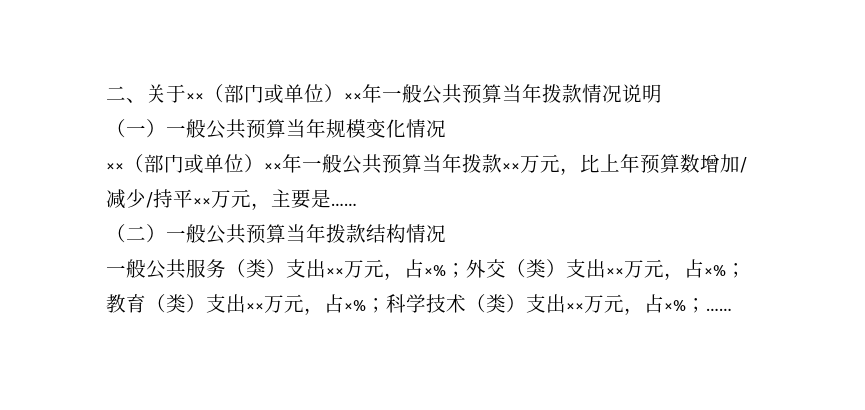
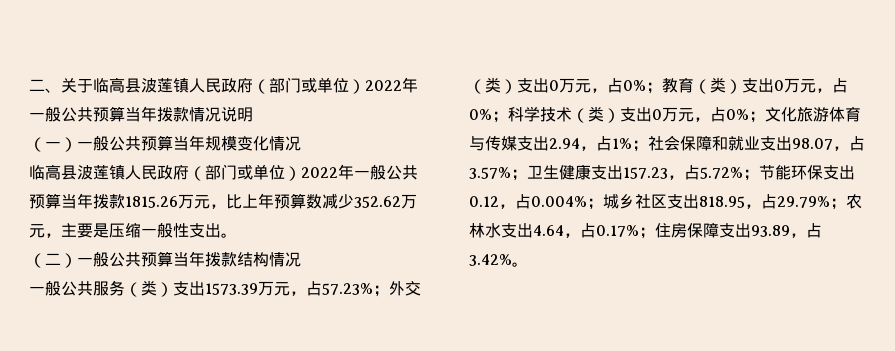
[186,84,362,104] ××（部门或单位）×× -> [93,77,402,94] 临高县波莲镇人民政府（部门或单位）2022
[106,154,520,174] ××（部门或单位）××年一般公共预算当年拨款×× -> [29,164,418,181] [29,193,178,209] 临高县波莲镇人民政府（部门或单位）2022年一般公共预算当年拨款1815.26
[700,154,747,173] [106,189,357,210] 增加/减少/持平××万元，主要是…… -> [322,194,417,209] [29,222,237,238] 减少352.62万元，主要是压缩一般性支出。
[326,259,446,280] ××万元，占×% -> [205,281,373,296] 1573.39万元，占57.23%
[606,259,726,280] ××万元，占×% -> [549,78,646,93] 0万元，占0%
[246,294,366,315] ××万元，占×% -> [774,78,848,93] [469,109,492,120] 0万元，占0%
[566,294,732,315] ××万元，占×%；…… -> [652,106,861,123] [469,135,865,152] [469,164,855,181] [469,194,862,210] [469,222,822,239] [469,254,528,267] 0万元，占0%；文化旅游体育与传媒支出2.94，占1%；社会保障和就业支出98.07，占3.57%；卫生健康支出157.23，占5.72%；节能环保支出0.12，占0.004%；城乡社区支出818.95，占29.79%；农林水支出4.64，占0.17%；住房保障支出93.89，占3.42%。

